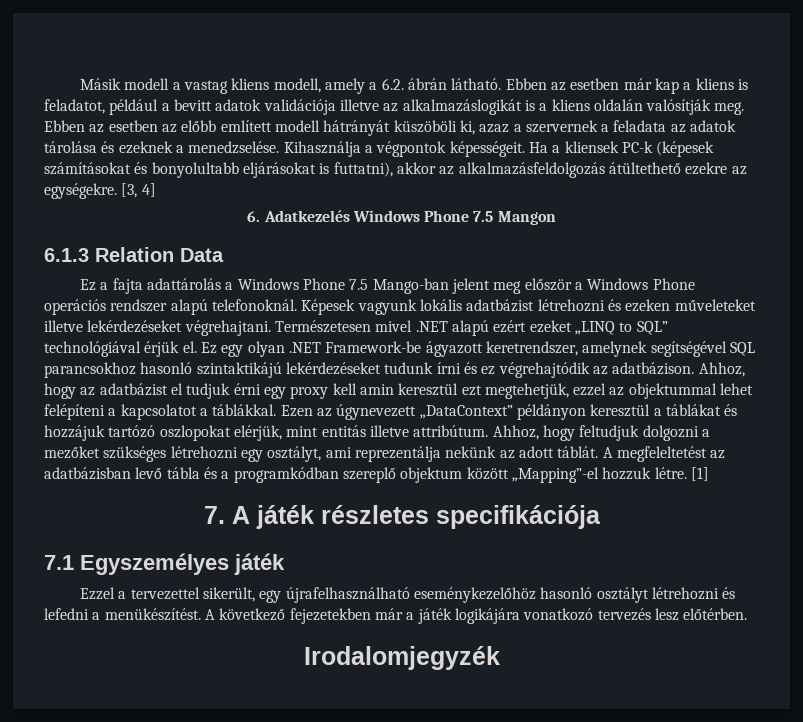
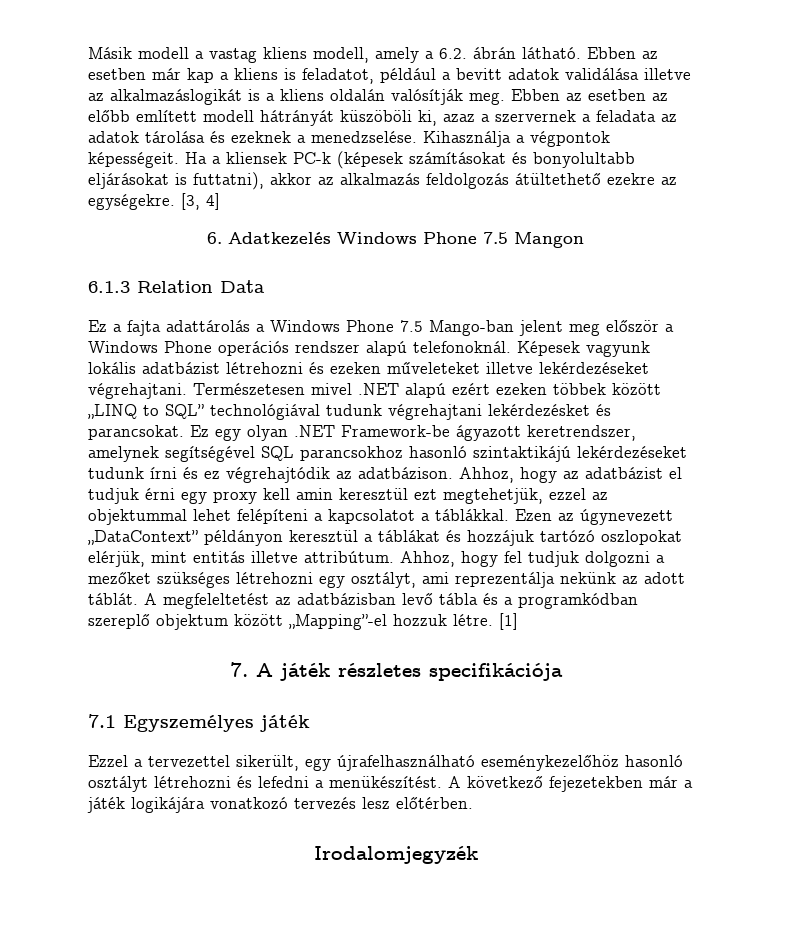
[263,99,336,115] validációja -> [565,68,639,80] validálása
[458,162,605,178] alkalmazásfeldolgozás -> [340,173,509,189] alkalmazás feldolgozás
[529,320,572,333] ezeket -> [496,383,661,395] ezeken többek között
[144,341,197,357] érjük el. -> [326,404,611,420] [88,425,184,440] tudunk végrehajtani lekérdezésket és parancsokat.
[579,425,640,441] feltudjuk -> [504,551,579,567] fel tudjuk

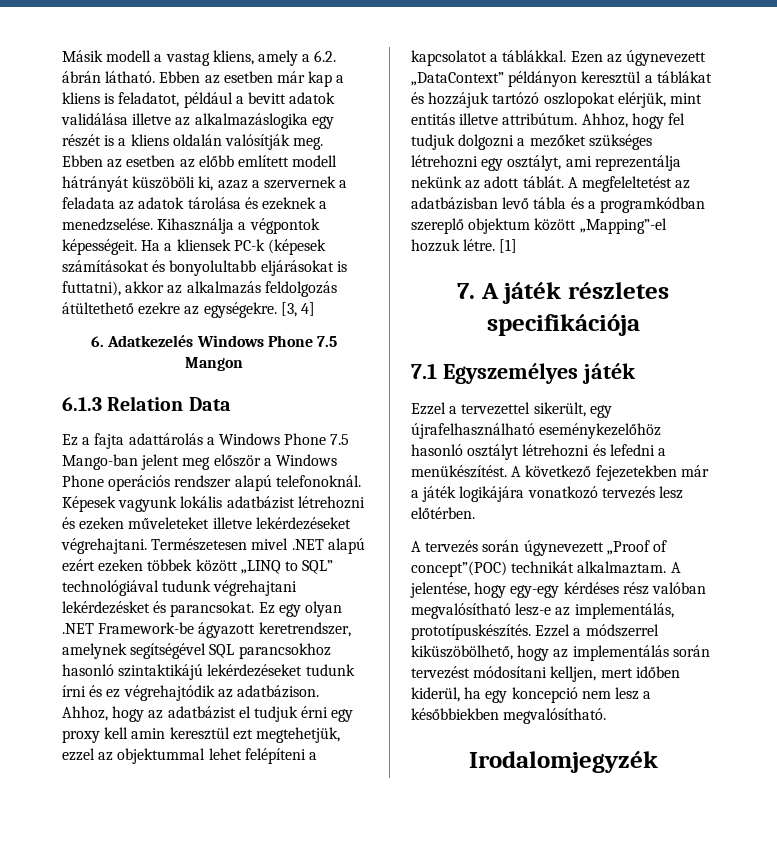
[263,47,369,63] kliens modell, -> [212,50,254,65] kliens,
[110,89,242,105] alkalmazáslogikát -> [194,113,334,129] [62,134,101,147] alkalmazáslogika egy részét
(473, 803) none -> [411,540,667,556] [411,561,681,577] [410,582,706,598] [411,603,674,619] [411,624,659,640] [411,645,710,661] [411,666,680,682] [411,687,652,703] [411,708,607,724] // A tervezés során úgynevezett „Proof of concept”(POC) technikát alkalmaztam. A jelentése, hogy egy-egy kérdéses rész valóban megvalósítható lesz-e az implementálás, prototípuskészítés. Ezzel a módszerrel kiküszöbölhető, hogy az implementálás során tervezést módosítani kelljen, mert időben kiderül, ha egy koncepció nem lesz a későbbiekben megvalósítható.

